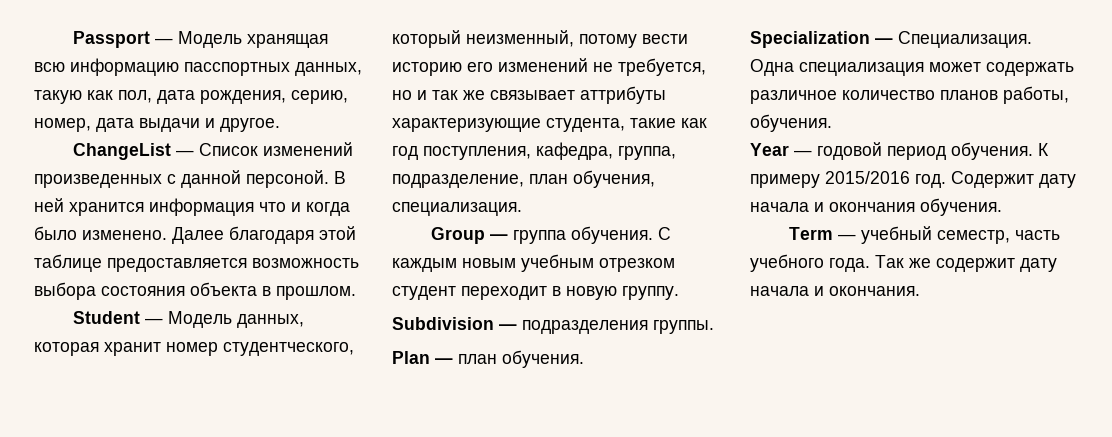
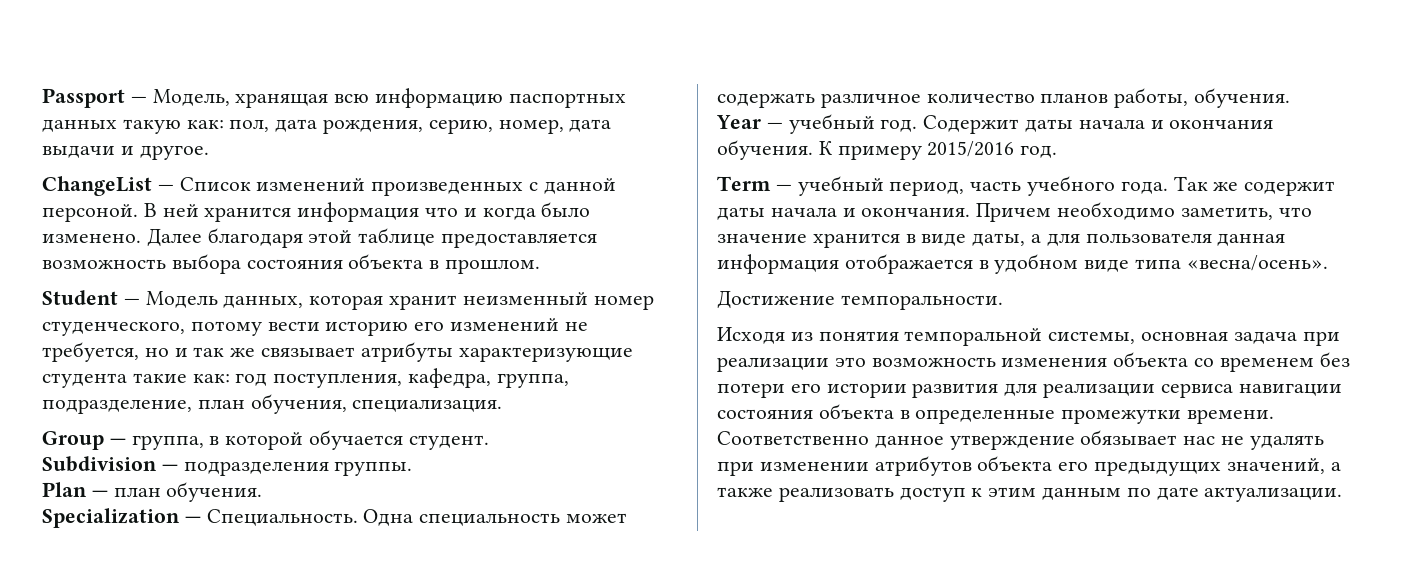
[177,31,242,48] Модель -> [152,89,230,106] Модель,
[184,62,362,76] [34,90,113,104] пасспортных данных, такую как -> [508,93,626,108] [42,119,224,134] паспортных данных такую как:
[166,342,354,356] [392,30,574,48] номер студентческого, который неизменный, -> [462,292,654,310] [42,321,185,336] неизменный номер студенческого,
[580,86,666,104] [392,118,707,132] аттрибуты характеризующие студента, такие как -> [360,342,633,362] [42,373,230,388] атрибуты характеризующие студента такие как:
[512,226,671,244] [392,254,675,272] [392,286,679,300] группа обучения. С каждым новым учебным отрезком студент переходит в новую группу. -> [131,430,489,450] группа, в которой обучается студент.
[898,31,1032,48] [750,59,924,76] Специализация. Одна специализация -> [206,509,561,526] Специальность. Одна специальность
[817,142,946,160] годовой период -> [788,114,1274,134] учебный год. Содержит даты начала и окончания
[951,171,1076,188] [750,198,1002,216] Содержит дату начала и окончания обучения. -> (1058, 151) none
[936,230,1010,244] семестр, -> [889,181,965,196] период,
[1020,258,1057,272] дату -> [717,207,765,220] даты
(920, 291) none -> [976,202,1312,222] [717,233,1286,248] [717,254,1328,274] [717,290,1003,310] [717,327,1340,346] [717,352,1350,372] [717,383,1342,398] [717,404,1275,424] [717,430,1324,450] [717,456,1341,476] [717,487,1343,502] Причем необходимо заметить, что значение хранится в виде даты, а для пользователя данная информация отображается в удобном виде типа «весна/осень». // Достижение темпоральности. // Исходя из понятия темпоральной системы, основная задача при реализации это возможность изменения объекта со временем без потери его истории развития для реализации сервиса навигации состояния объекта в определенные промежутки времени. Соответственно данное утверждение обязывает нас не удалять при изменении атрибутов объекта его предыдущих значений, а также реализовать доступ к этим данным по дате актуализации.

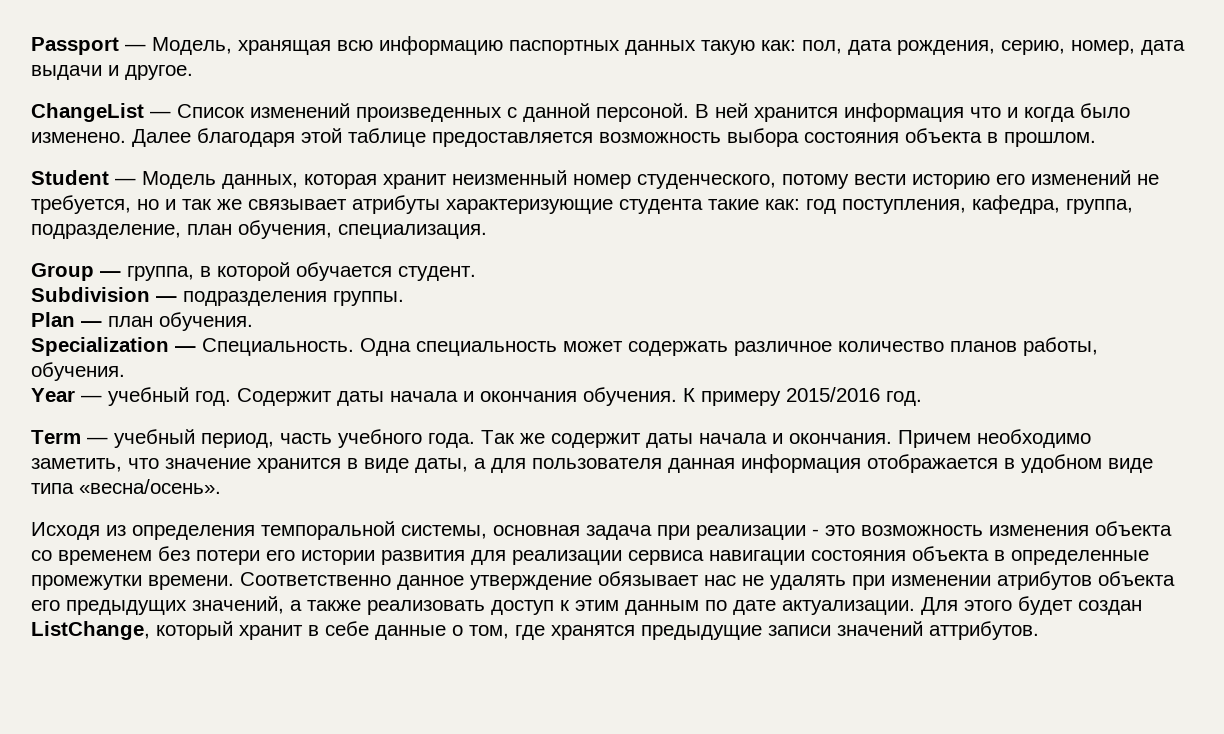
[717,290,1003,310] // Достижение темпоральности. -> (221, 486) none
[818,331,899,341] понятия -> [132,525,255,540] определения
(829, 364) none -> [812,529,819,536] -
(1343, 494) none -> [921,596,1142,615] [31,621,1039,640] Для этого будет создан ListChange, который хранит в себе данные о том, где хранятся предыдущие записи значений аттрибутов.

